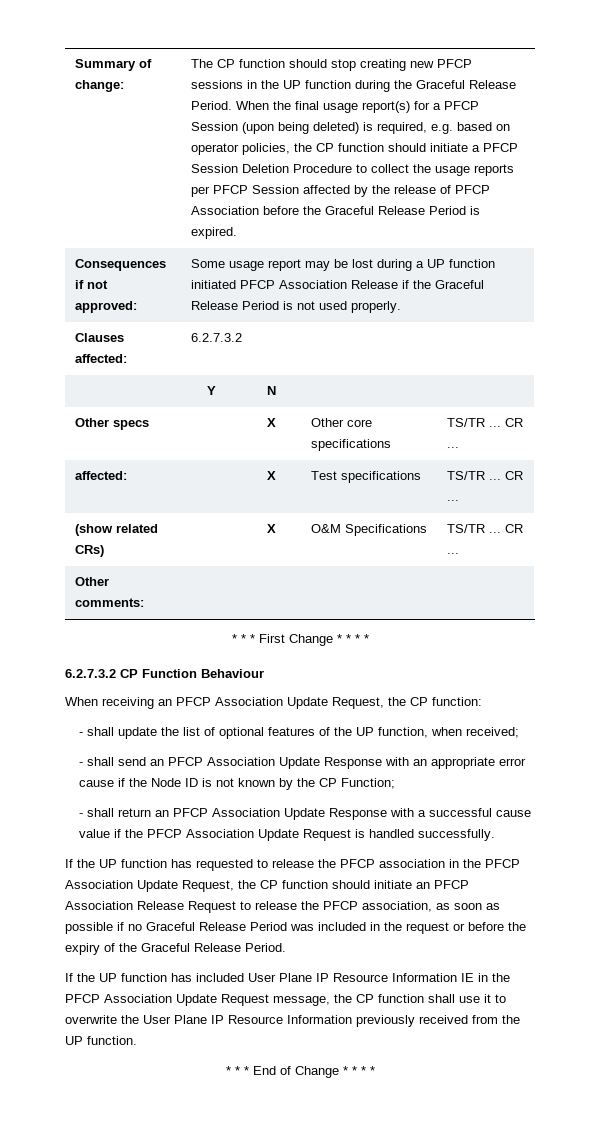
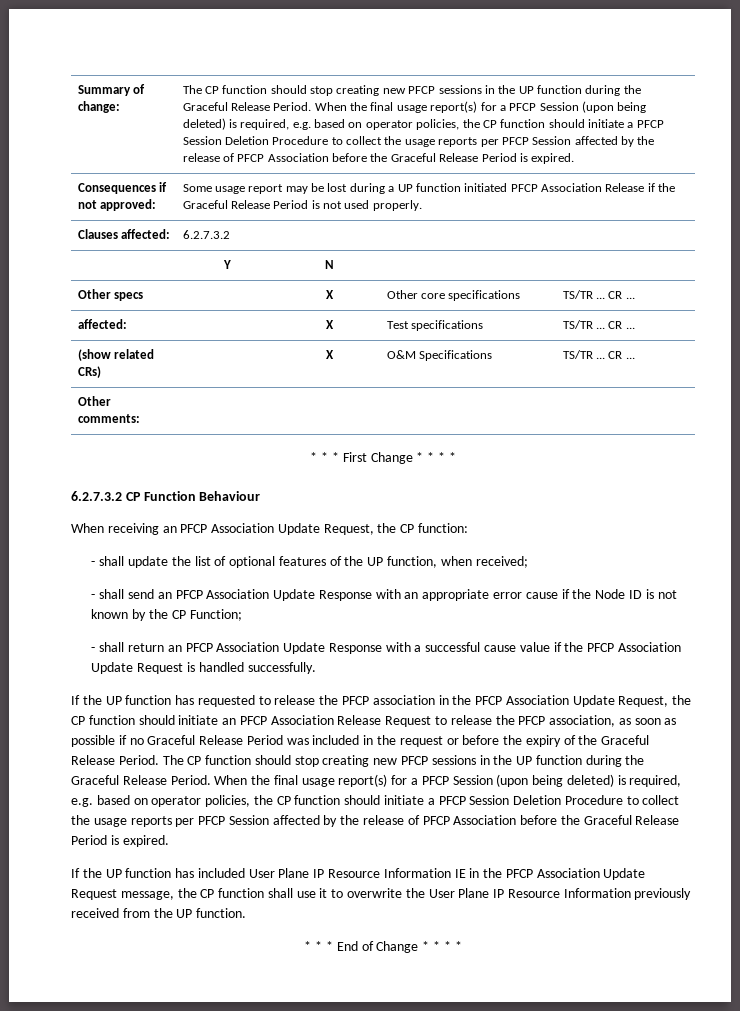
(286, 947) none -> [162,755,645,767] [71,774,682,787] [71,795,680,807] [71,815,680,827] [71,835,169,847] The CP function should stop creating new PFCP sessions in the UP function during the Graceful Release Period. When the final usage report(s) for a PFCP Session (upon being deleted) is required, e.g. based on operator policies, the CP function should initiate a PFCP Session Deletion Procedure to collect the usage reports per PFCP Session affected by the release of PFCP Association before the Graceful Release Period is expired.

